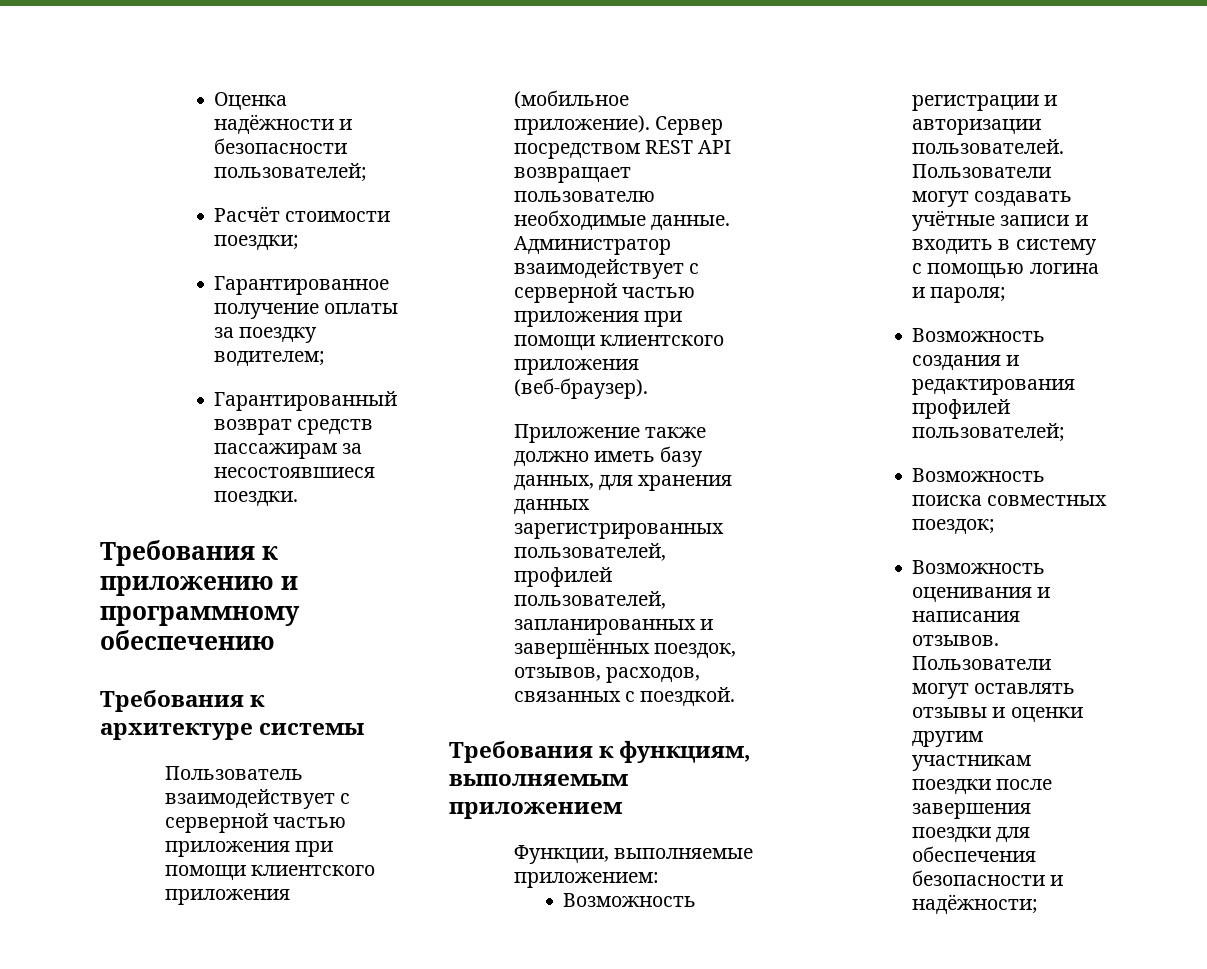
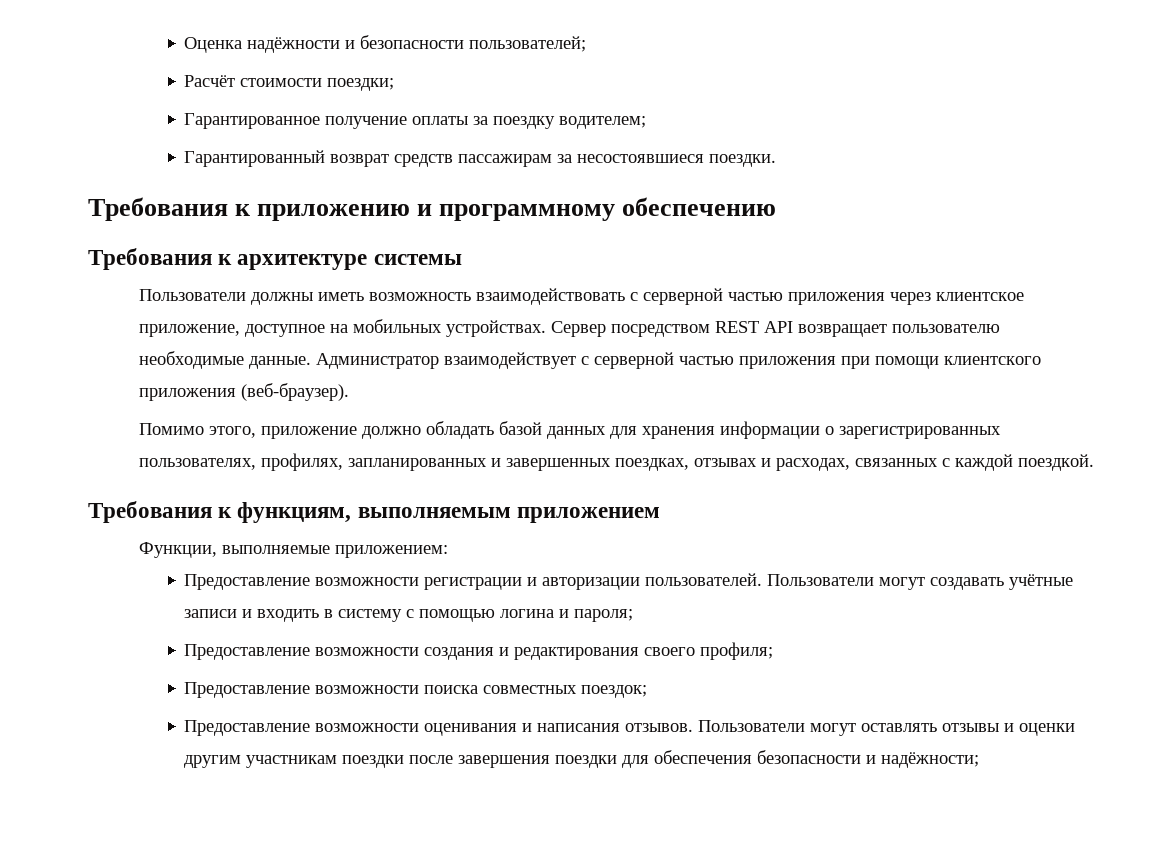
[164,766,303,780] [164,789,350,809] [164,813,346,833] [164,841,333,857] [164,865,375,880] [164,889,290,905] [513,90,629,109] [513,115,650,135] Пользователь взаимодействует с серверной частью приложения при помощи клиентского приложения (мобильное приложение). -> [138,288,1024,305] [138,319,546,337] Пользователи должны иметь возможность взаимодействовать с серверной частью приложения через клиентское приложение, доступное на мобильных устройствах.
[513,424,706,443] [513,446,704,467] [513,475,733,491] [513,499,590,514] [513,523,724,539] [513,543,666,561] [513,567,612,587] [513,591,666,609] [513,619,713,635] [513,638,736,659] [513,667,700,683] Приложение также должно иметь базу данных, для хранения данных зарегистрированных пользователей, профилей пользователей, запланированных и завершённых поездок, отзывов, расходов, -> [138,421,1001,439] [138,453,850,471] Помимо этого, приложение должно обладать базой данных для хранения информации о зарегистрированных пользователях, профилях, запланированных и завершенных поездках, отзывах и расходах,
(635, 696) none -> [954,454,1013,471] каждой
[563,893,697,907] Возможность -> [184,574,420,590] Предоставление возможности
[912,328,1046,342] Возможность -> [184,644,420,660] Предоставление возможности
[912,399,1011,419] [912,423,1066,442] [912,468,1046,482] профилей пользователей; // Возможность -> [644,642,774,660] [184,682,420,698] своего профиля; // Предоставление возможности
[912,560,1046,574] Возможность -> [184,720,420,736] Предоставление возможности

